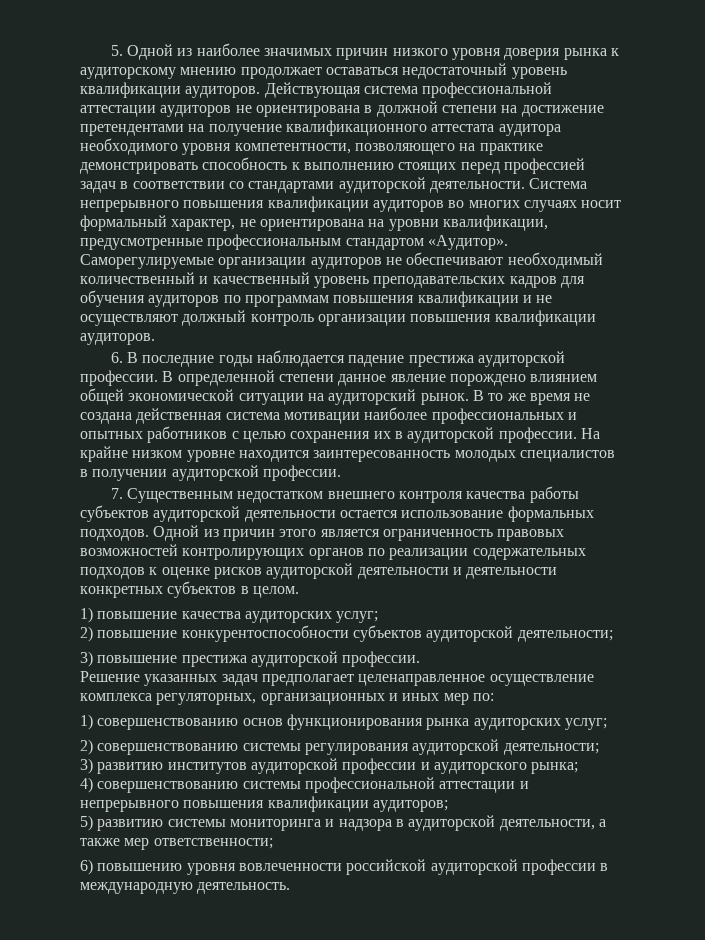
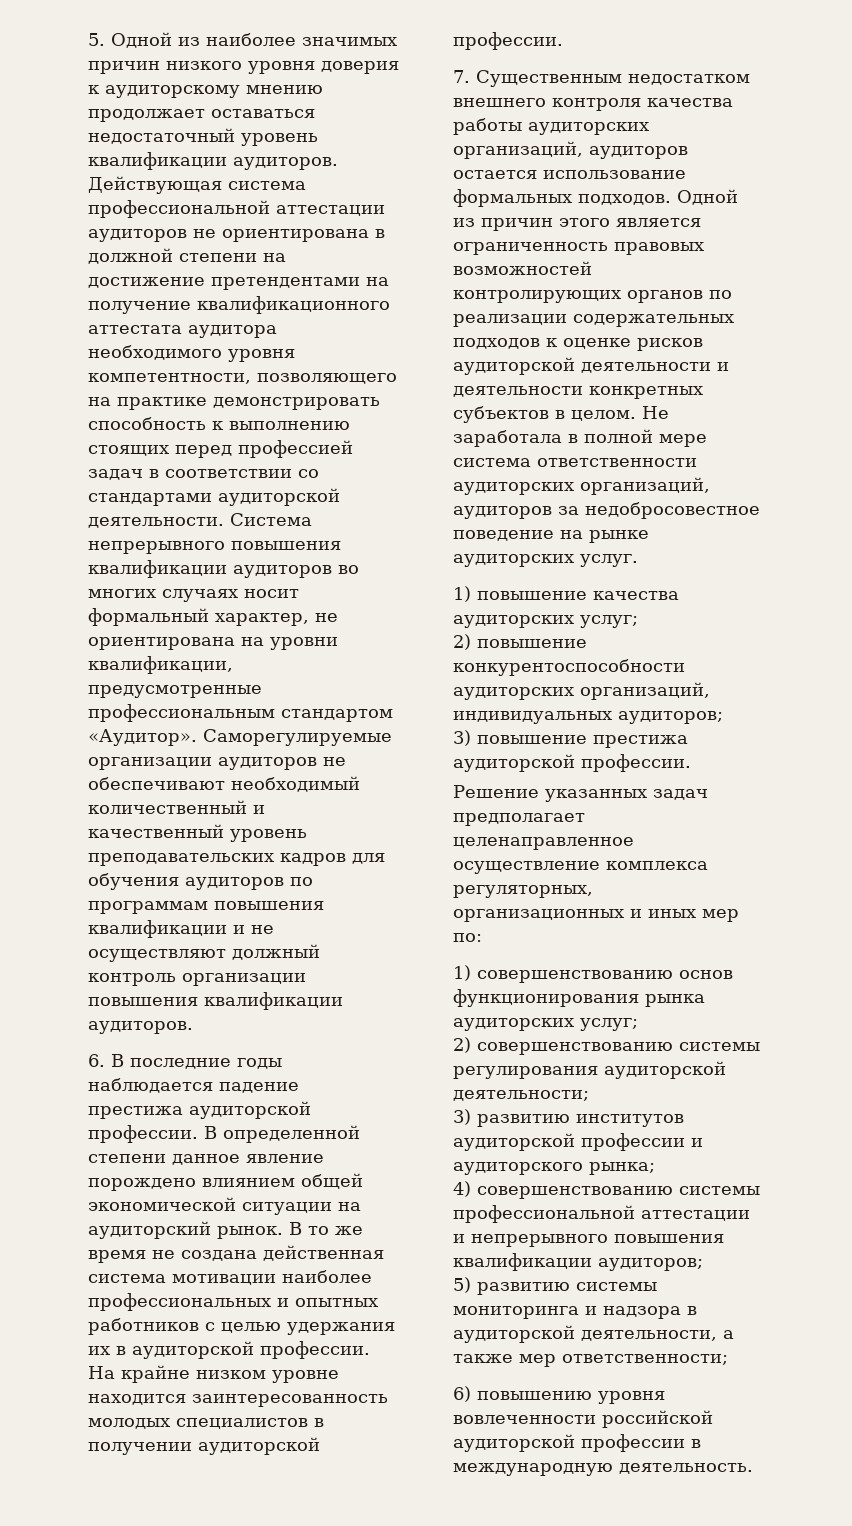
[563,48,607,60] рынка -> (399, 67) none
[290,431,371,443] сохранения -> [287,1322,395,1335] удержания
[80,505,336,522] субъектов аудиторской деятельности -> [528,122,649,135] [453,141,688,159] аудиторских организаций, аудиторов
(299, 592) none -> [642,406,669,419] [453,429,707,447] [453,458,697,467] [453,477,710,495] [453,502,760,519] [453,530,649,543] [453,554,638,567] Не заработала в полной мере система ответственности аудиторских организаций, аудиторов за недобросовестное поведение на рынке аудиторских услуг.
[352,625,613,642] субъектов аудиторской деятельности; -> [453,682,710,700] [453,711,723,724] аудиторских организаций, индивидуальных аудиторов;

